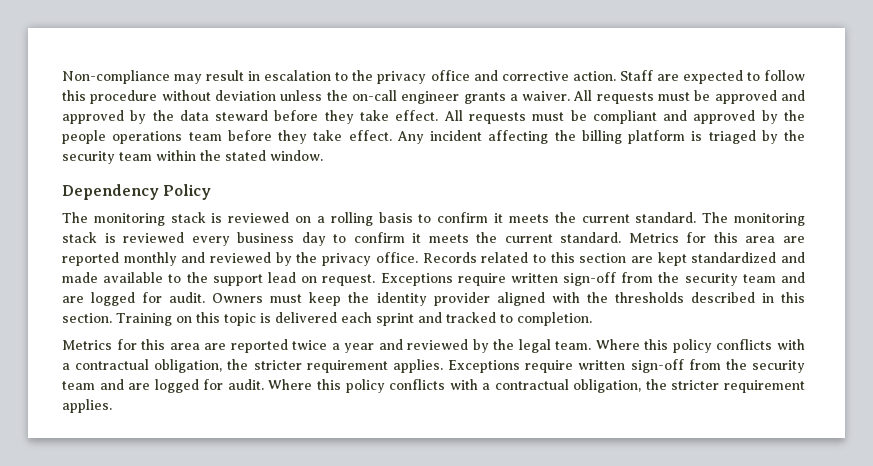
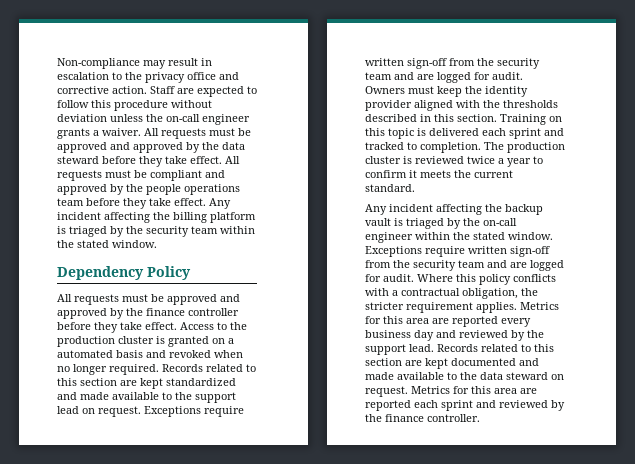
[62,212,805,226] [62,232,805,246] [62,252,418,266] The monitoring stack is reviewed on a rolling basis to confirm it meets the current standard. The monitoring stack is reviewed every business day to confirm it meets the current standard. Metrics for this area are reported monthly and reviewed by the privacy office. -> [57,294,240,305] [57,308,239,319] [57,322,247,333] [57,336,234,347] [57,350,243,358] [57,364,159,375] All requests must be approved and approved by the finance controller before they take effect. Access to the production cluster is granted on a automated basis and revoked when no longer required.
[62,339,805,353] [62,359,443,373] // Metrics for this area are reported twice a year and reviewed by the legal team. Where this policy conflicts with a contractual obligation, the stricter requirement applies. -> [484,142,565,153] [365,156,543,167] [365,170,513,178] [365,184,415,192] [365,204,543,215] [365,218,517,229] [365,232,553,243] The production cluster is reviewed twice a year to confirm it meets the current standard. // Any incident affecting the backup vault is triaged by the on-call engineer within the stated window.
(112, 406) none -> [520,302,559,310] [365,316,531,327] [365,330,544,341] [365,344,554,355] [365,358,539,369] [365,372,564,380] [365,386,537,397] [365,400,565,411] [365,414,480,422] Metrics for this area are reported every business day and reviewed by the support lead. Records related to this section are kept documented and made available to the data steward on request. Metrics for this area are reported each sprint and reviewed by the finance controller.

